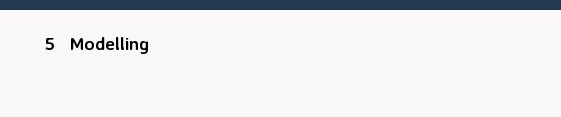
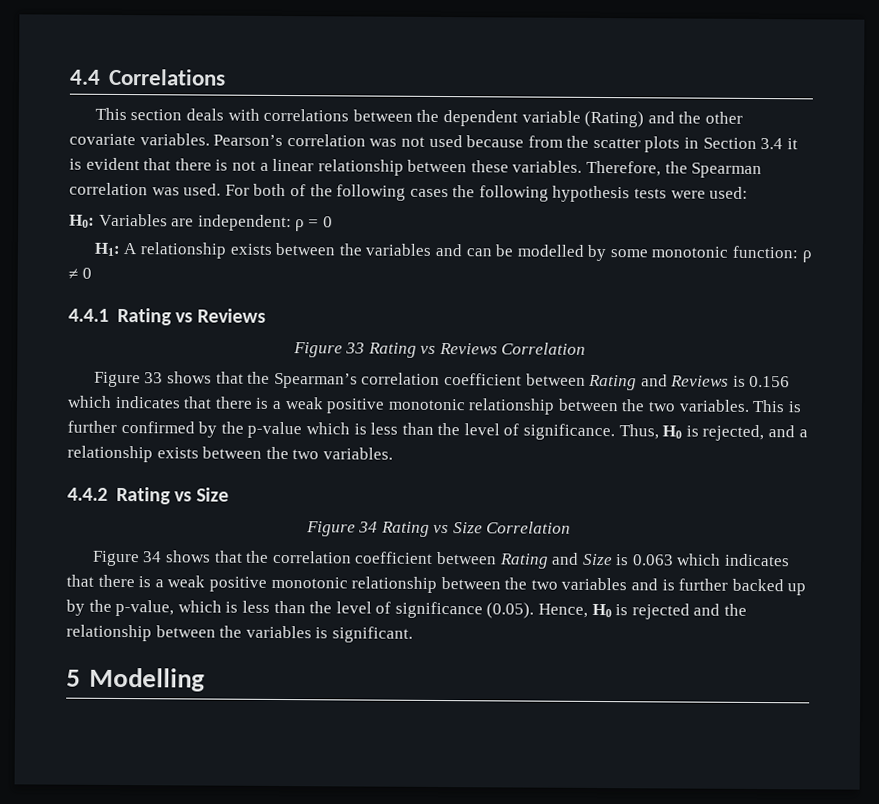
(45, 44) none -> [69,68,226,86] [94,107,743,128] [69,133,798,153] [69,157,763,179] [69,182,749,203] [69,213,333,232] [93,242,811,263] [68,267,92,279] [68,307,267,326] [292,342,587,358] [93,371,791,391] [67,395,802,415] [67,420,808,442] [67,445,393,463] [67,486,230,505] [305,521,572,537] [91,550,791,569] [66,574,807,596] [66,599,748,620] [66,624,413,643] 4.4 Correlations // This section deals with correlations between the dependent variable (Rating) and the other covariate variables. Pearson’s correlation was not used because from the scatter plots in Section 3.4 it is evident that there is not a linear relationship between these variables. Therefore, the Spearman correlation was used. For both of the following cases the following hypothesis tests were used: // H0: Variables are independent: ρ = 0 // H1: A relationship exists between the variables and can be modelled by some monotonic function: ρ ≠ 0 // 4.4.1 Rating vs Reviews // Figure 33 Rating vs Reviews Correlation // Figure 33 shows that the Spearman’s correlation coefficient between Rating and Reviews is 0.156 which indicates that there is a weak positive monotonic relationship between the two variables. This is further confirmed by the p-value which is less than the level of significance. Thus, H0 is rejected, and a relationship exists between the two variables. // 4.4.2 Rating vs Size // Figure 34 Rating vs Size Correlation // Figure 34 shows that the correlation coefficient between Rating and Size is 0.063 which indicates that there is a weak positive monotonic relationship between the two variables and is further backed up by the p-value, which is less than the level of significance (0.05). Hence, H0 is rejected and the relationship between the variables is significant. //

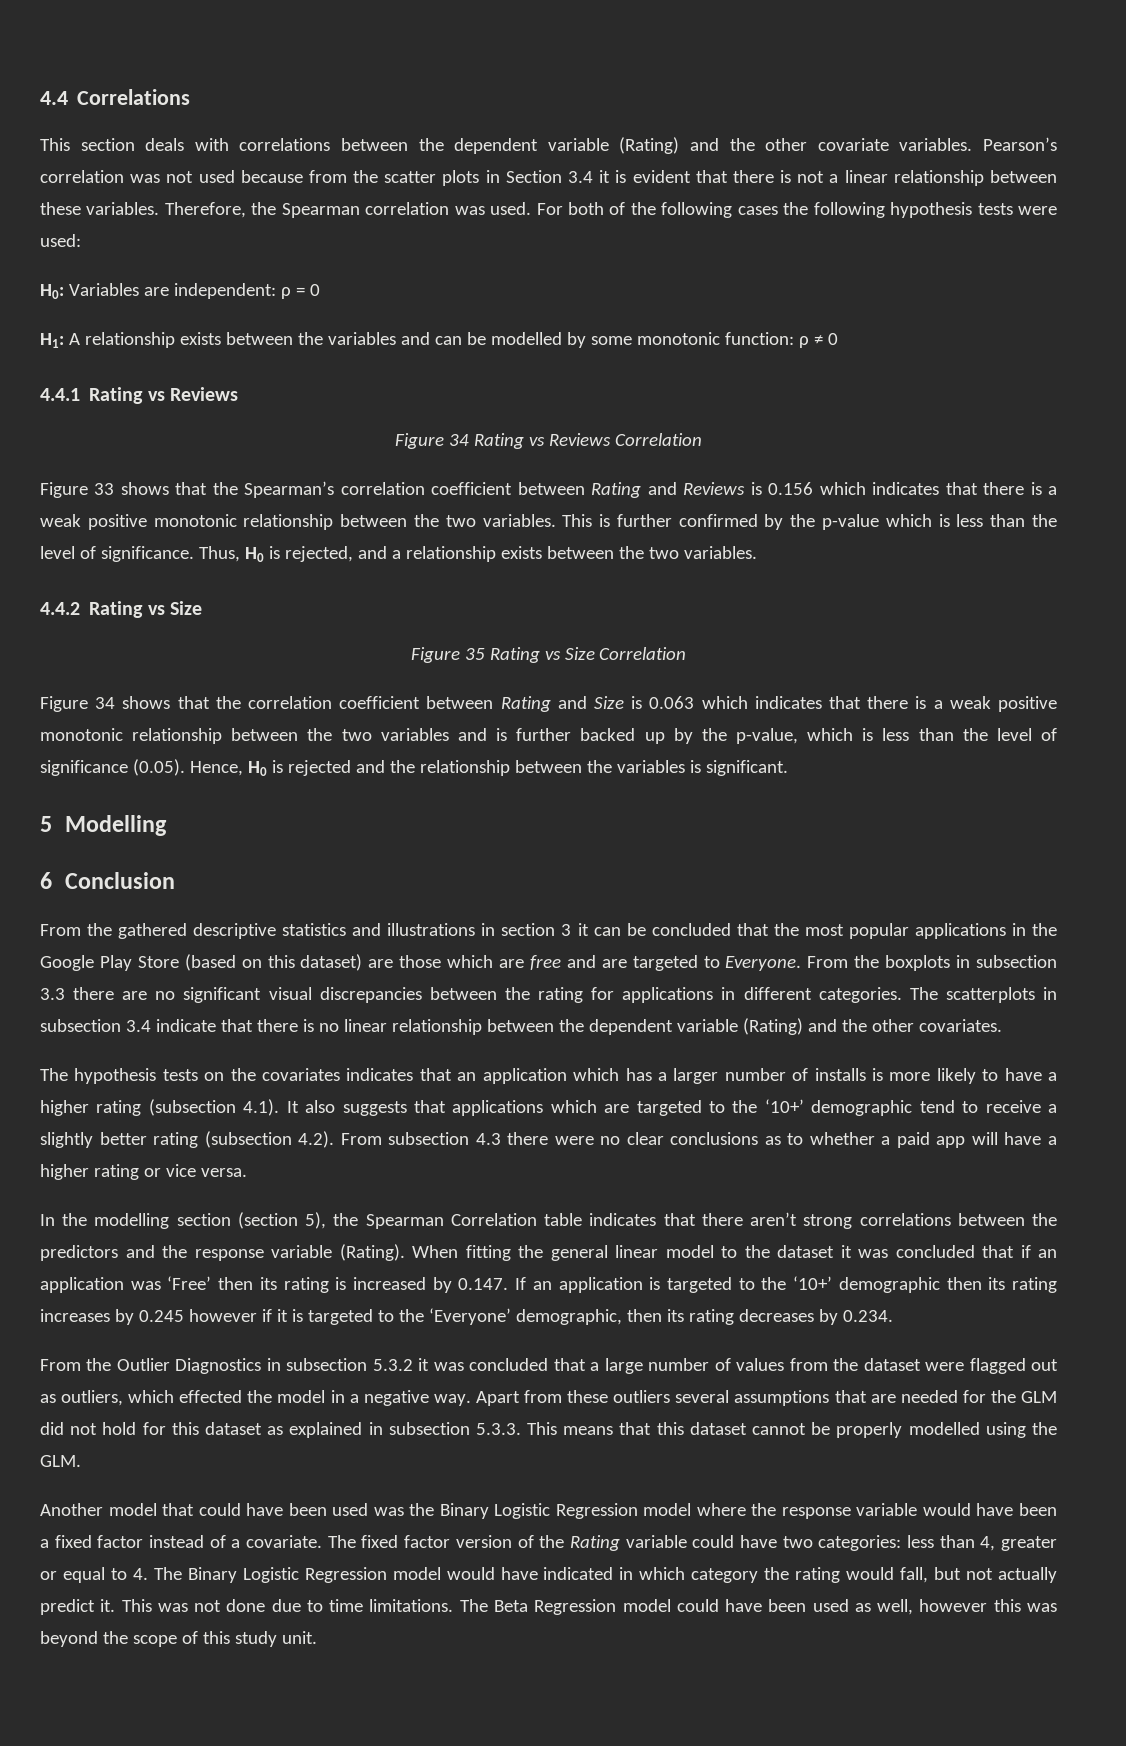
[345,342,366,354] 33 -> [449,434,470,446] 34
[358,521,379,533] 34 -> [464,648,485,660] 35
(205, 679) none -> [40,872,176,889] [40,923,1057,939] [40,954,1058,971] [40,987,1057,1003] [40,1018,1002,1035] [40,1068,1057,1084] [40,1099,1058,1116] [40,1131,1057,1148] [40,1164,247,1180] [40,1212,1058,1229] [40,1244,1057,1261] [40,1276,1057,1293] [40,1308,893,1325] [40,1358,1058,1374] [40,1390,1057,1406] [40,1422,1057,1438] [40,1455,81,1467] [40,1503,1057,1519] [40,1535,1057,1551] [40,1567,1058,1583] [40,1599,1057,1615] [40,1631,317,1647] // 6 Conclusion // From the gathered descriptive statistics and illustrations in section 3 it can be concluded that the most popular applications in the Google Play Store (based on this dataset) are those which are free and are targeted to Everyone. From the boxplots in subsection 3.3 there are no significant visual discrepancies between the rating for applications in different categories. The scatterplots in subsection 3.4 indicate that there is no linear relationship between the dependent variable (Rating) and the other covariates. // The hypothesis tests on the covariates indicates that an application which has a larger number of installs is more likely to have a higher rating (subsection 4.1). It also suggests that applications which are targeted to the ‘10+’ demographic tend to receive a slightly better rating (subsection 4.2). From subsection 4.3 there were no clear conclusions as to whether a paid app will have a higher rating or vice versa. // In the modelling section (section 5), the Spearman Correlation table indicates that there aren’t strong correlations between the predictors and the response variable (Rating). When fitting the general linear model to the dataset it was concluded that if an application was ‘Free’ then its rating is increased by 0.147. If an application is targeted to the ‘10+’ demographic then its rating increases by 0.245 however if it is targeted to the ‘Everyone’ demographic, then its rating decreases by 0.234. // From the Outlier Diagnostics in subsection 5.3.2 it was concluded that a large number of values from the dataset were flagged out as outliers, which effected the model in a negative way. Apart from these outliers several assumptions that are needed for the GLM did not hold for this dataset as explained in subsection 5.3.3. This means that this dataset cannot be properly modelled using the GLM. // Another model that could have been used was the Binary Logistic Regression model where the response variable would have been a fixed factor instead of a covariate. The fixed factor version of the Rating variable could have two categories: less than 4, greater or equal to 4. The Binary Logistic Regression model would have indicated in which category the rating would fall, but not actually predict it. This was not done due to time limitations. The Beta Regression model could have been used as well, however this was beyond the scope of this study unit.

